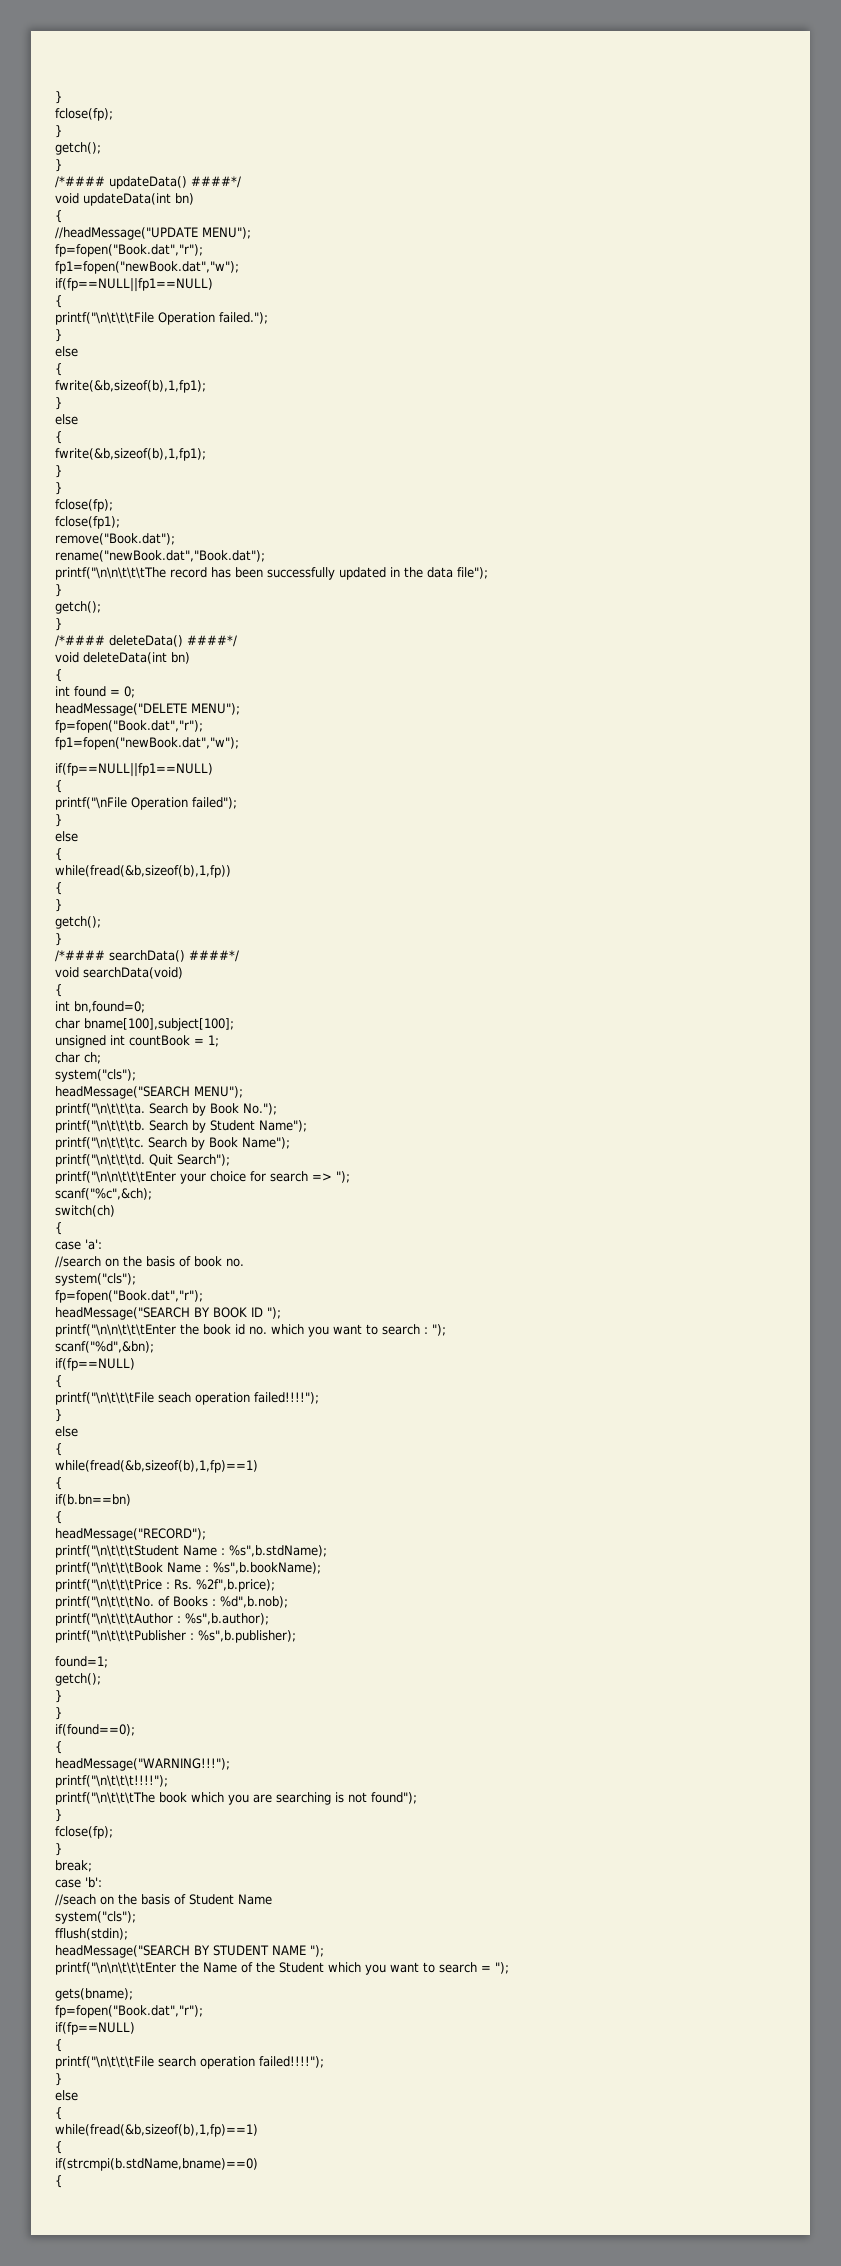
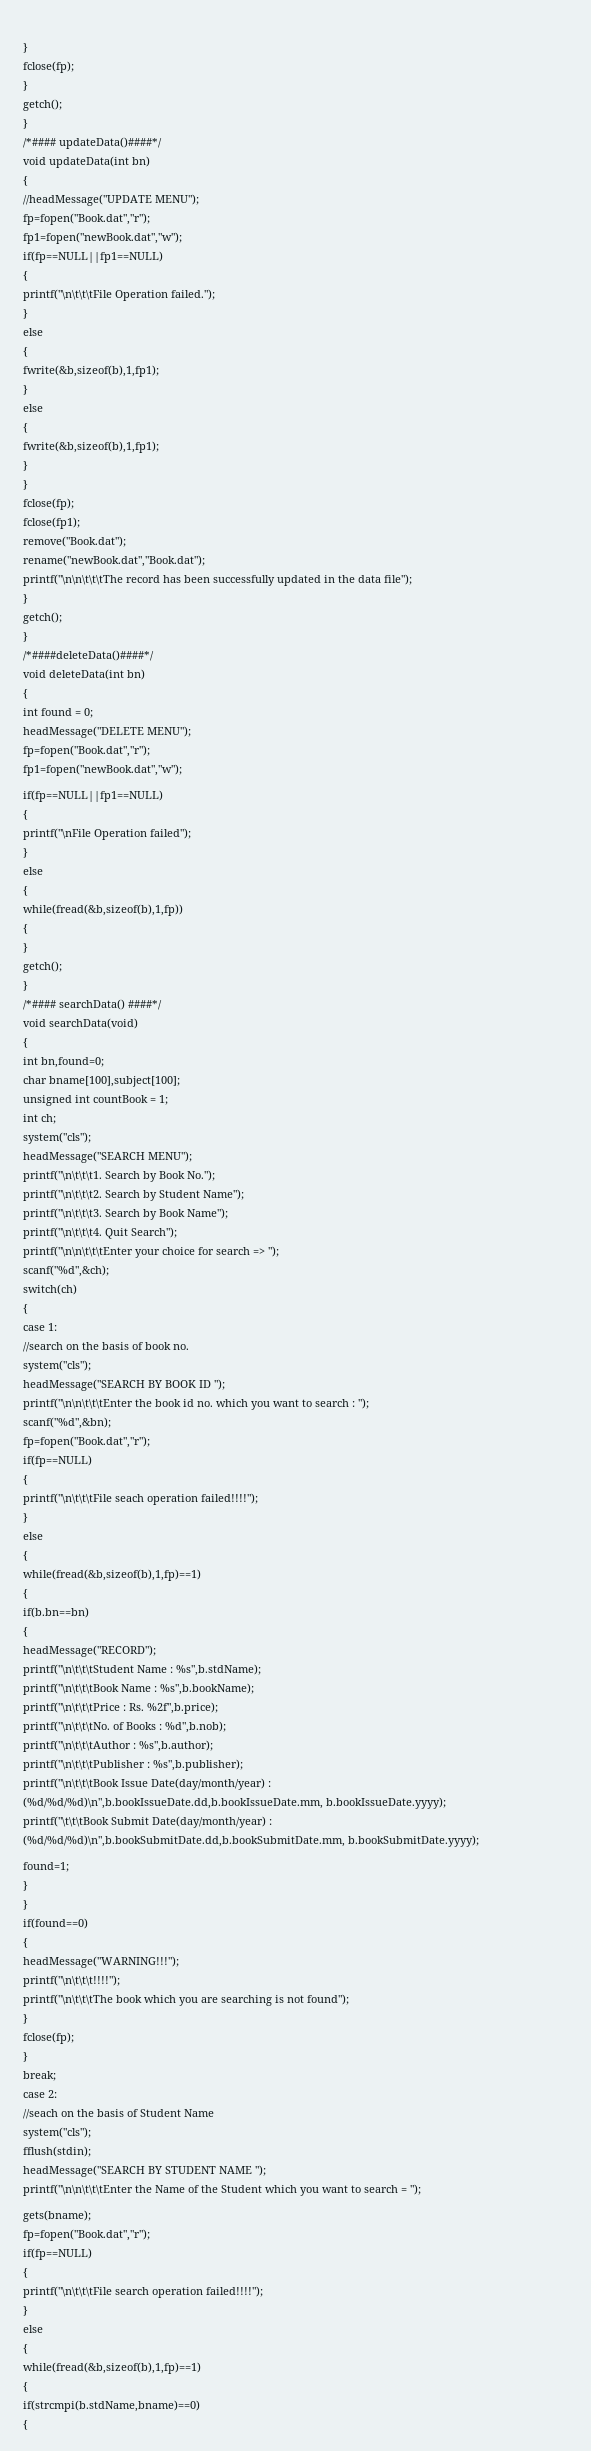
[109,176,241,189] updateData() ####*/ -> [59,137,162,149] updateData()####*/
[55,635,237,647] /*#### deleteData() ####*/ -> [23,650,154,661] /*####deleteData()####*/
[55,1052,80,1063] char -> [23,1114,38,1122] int
[55,1103,145,1116] printf("\n\t\t\ta. -> [23,1170,102,1182] printf("\n\t\t\t1.
[55,1120,145,1133] printf("\n\t\t\tb. -> [23,1189,102,1201] printf("\n\t\t\t2.
[55,1137,144,1150] printf("\n\t\t\tc. -> [23,1208,102,1220] printf("\n\t\t\t3.
[55,1154,145,1167] printf("\n\t\t\td. -> [23,1227,102,1239] printf("\n\t\t\t4.
[55,1188,152,1200] scanf("%c",&ch); -> [23,1265,109,1277] scanf("%d",&ch);
[85,1239,102,1250] 'a': -> [48,1323,57,1331] 1:
[55,1290,203,1303] // fp=fopen("Book.dat","r"); -> (91, 1366) none
(154, 1347) none -> [23,1436,150,1448] // fp=fopen("Book.dat","r");
(296, 1636) none -> [23,1778,271,1790] [23,1797,446,1809] [23,1816,272,1828] [23,1835,479,1847] // printf("\n\t\t\tBook Issue Date(day/month/year) : (%d/%d/%d)\n",b.bookIssueDate.dd,b.bookIssueDate.mm, b.bookIssueDate.yyyy); // printf("\t\t\tBook Submit Date(day/month/year) : (%d/%d/%d)\n",b.bookSubmitDate.dd,b.bookSubmitDate.mm, b.bookSubmitDate.yyyy);
[55,1673,101,1686] [55,1690,62,1703] [55,1707,62,1720] [55,1724,135,1736] // getch(); // } // } // if(found==0); -> [23,1881,28,1891] [23,1900,28,1910] [23,1918,88,1929] // } // } // if(found==0)
[85,1877,102,1888] 'b': -> [48,2090,57,2098] 2:

